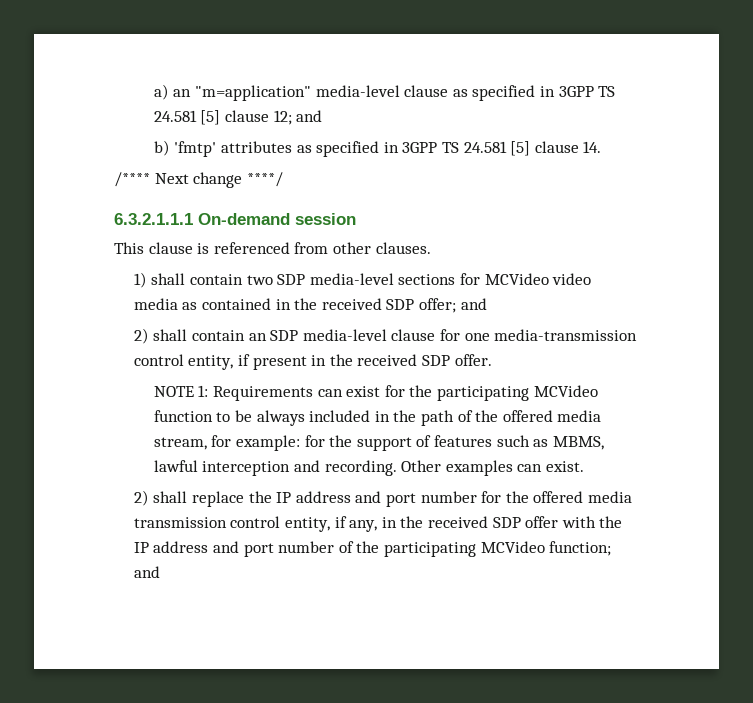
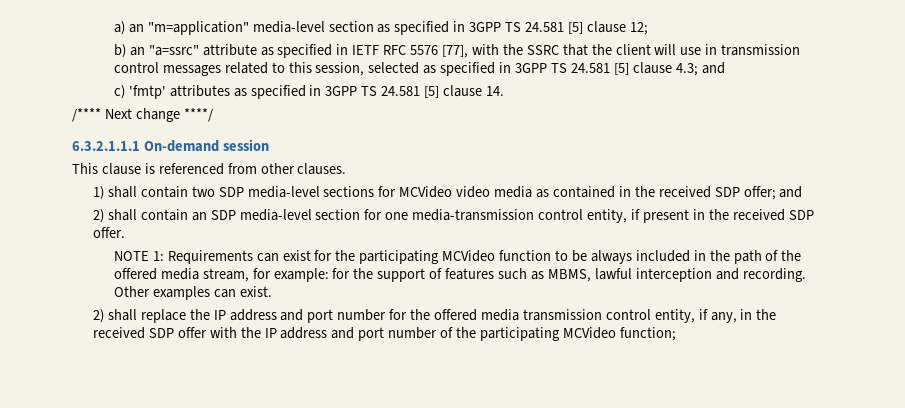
[404,85,449,97] clause -> [328,21,374,32] section
[296,110,323,122] [153,140,170,156] and // b) -> [113,44,801,58] [113,62,725,76] [113,85,125,99] // b) an "a=ssrc" attribute as specified in IETF RFC 5576 [77], with the SSRC that the client will use in transmission control messages related to this session, selected as specified in 3GPP TS 24.581 [5] clause 4.3; and // c)
[391,329,436,341] clause -> [315,209,361,220] section
[133,566,160,578] and -> (676, 334) none

